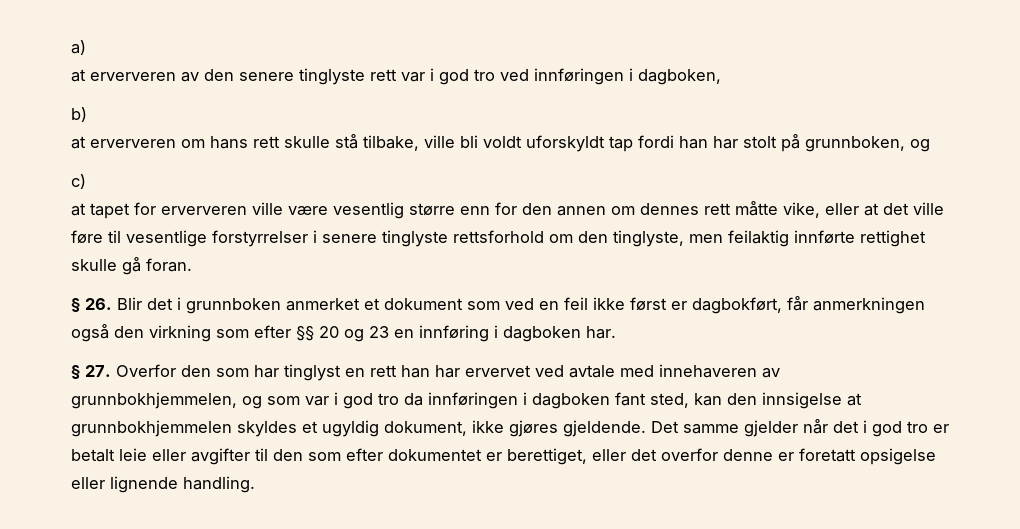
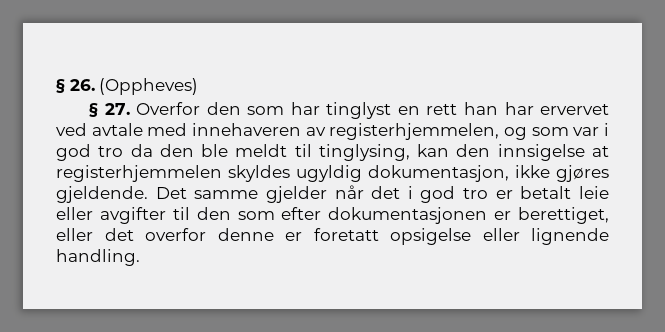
[71,40,86,55] [71,68,721,85] [71,107,87,122] [71,134,930,152] [71,174,86,189] [71,201,944,219] [71,230,926,247] [71,257,192,275] [71,296,925,314] [71,324,616,342] a) // at erververen av den senere tinglyste rett var i god tro ved innføringen i dagboken, // b) // at erververen om hans rett skulle stå tilbake, ville bli voldt uforskyldt tap fordi han har stolt på grunnboken, og // c) // at tapet for erververen ville være vesentlig større enn for den annen om dennes rett måtte vike, eller at det ville føre til vesentlige forstyrrelser i senere tinglyste rettsforhold om den tinglyste, men feilaktig innførte rettighet skulle gå foran. // § 26. Blir det i grunnboken anmerket et dokument som ved en feil ikke først er dagbokført, får anmerkningen også den virkning som efter §§ 20 og 23 en innføring i dagboken har. -> [56,78,199,95] § 26. (Oppheves)
[71,392,237,409] grunnbokhjemmelen, -> [329,123,500,140] registerhjemmelen,
[428,392,862,409] [71,420,467,437] innføringen i dagboken fant sted, kan den innsigelse at grunnbokhjemmelen skyldes et ugyldig dokument, -> [159,144,609,161] [56,165,509,182] den ble meldt til tinglysing, kan den innsigelse at registerhjemmelen skyldes ugyldig dokumentasjon,
[388,449,482,461] dokumentet -> [328,207,488,224] dokumentasjonen

